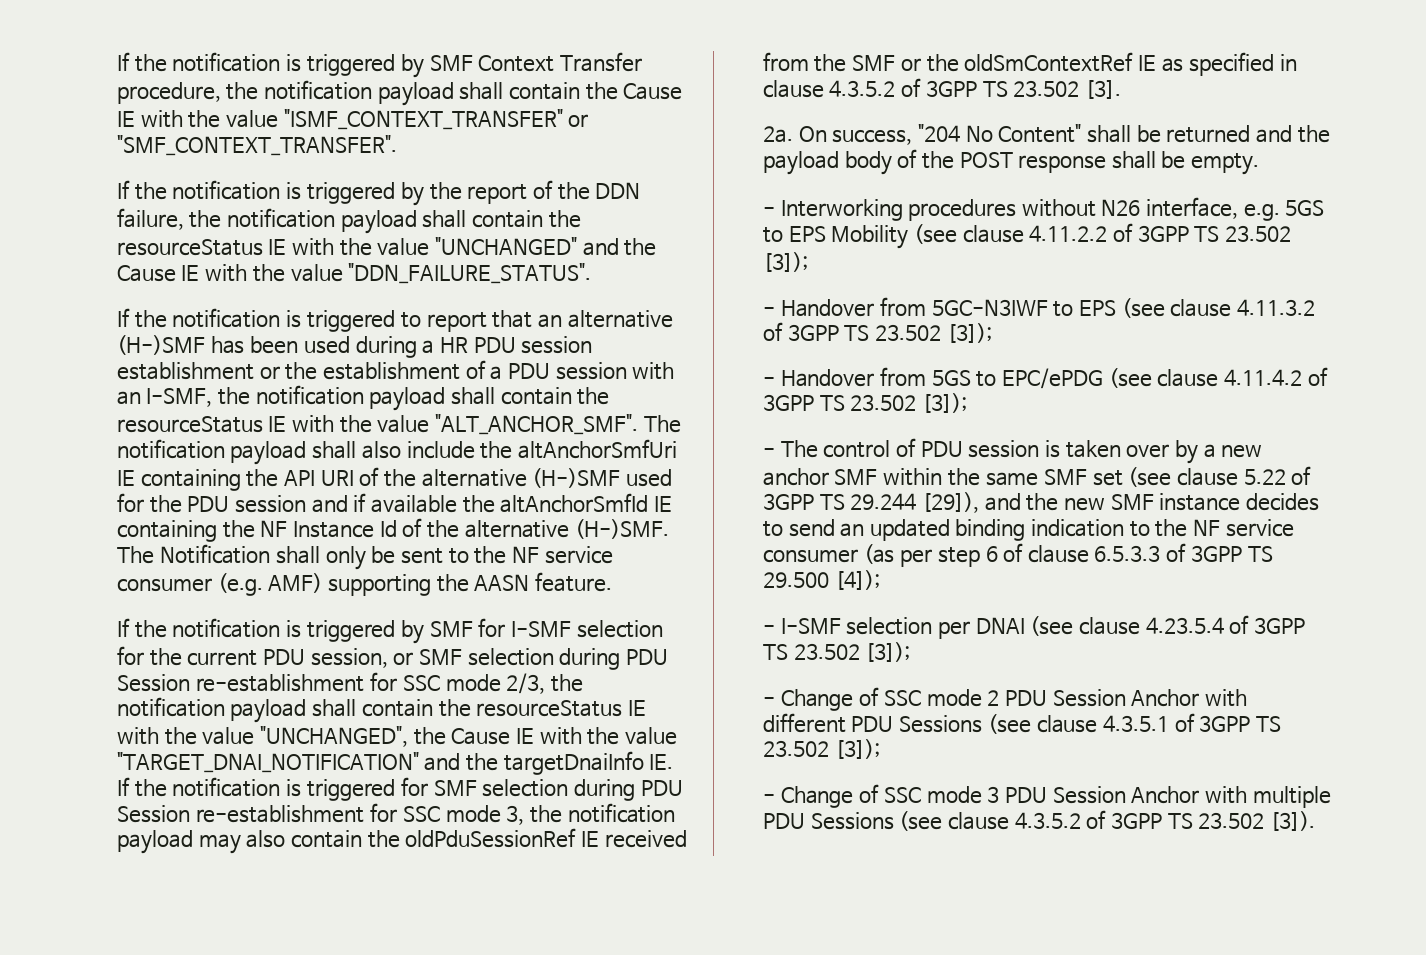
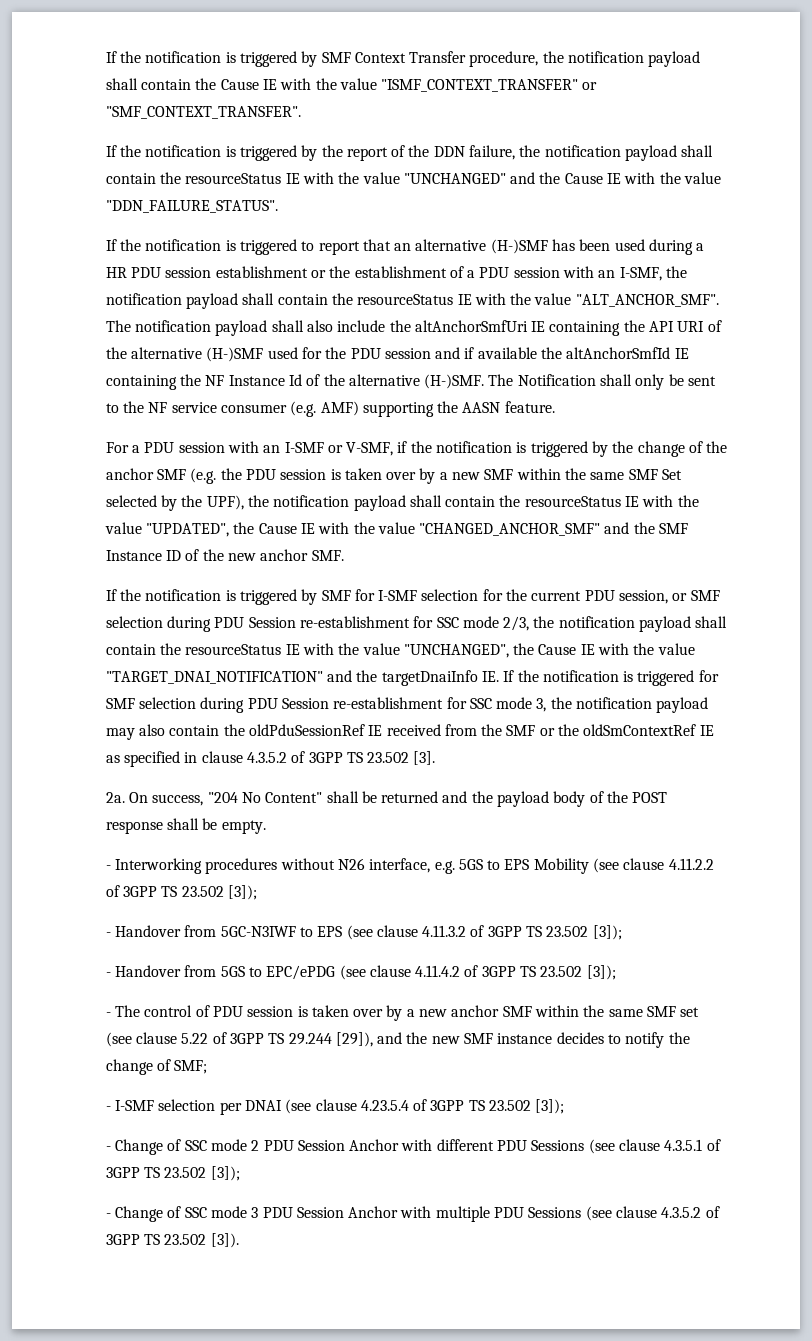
(612, 582) none -> [105,441,728,457] [105,468,683,484] [105,495,699,511] [104,522,689,537] [105,549,344,561] // For a PDU session with an I-SMF or V-SMF, if the notification is triggered by the change of the anchor SMF (e.g. the PDU session is taken over by a new SMF within the same SMF Set selected by the UPF), the notification payload shall contain the resourceStatus IE with the value "UPDATED", the Cause IE with the value "CHANGED_ANCHOR_SMF" and the SMF Instance ID of the new anchor SMF.
[788,519,1294,541] [762,543,1273,567] [762,570,880,590] send an updated binding indication to the NF service consumer (as per step 6 of clause 6.5.3.3 of 3GPP TS 29.500 [4]); -> [625,1032,690,1048] [105,1059,208,1075] notify the change of SMF;

